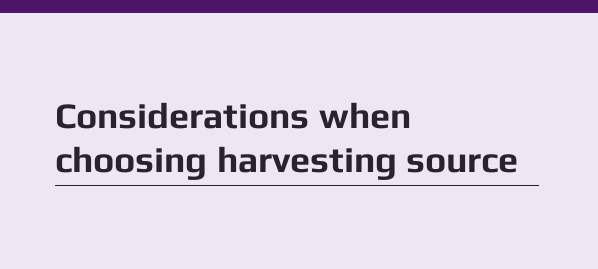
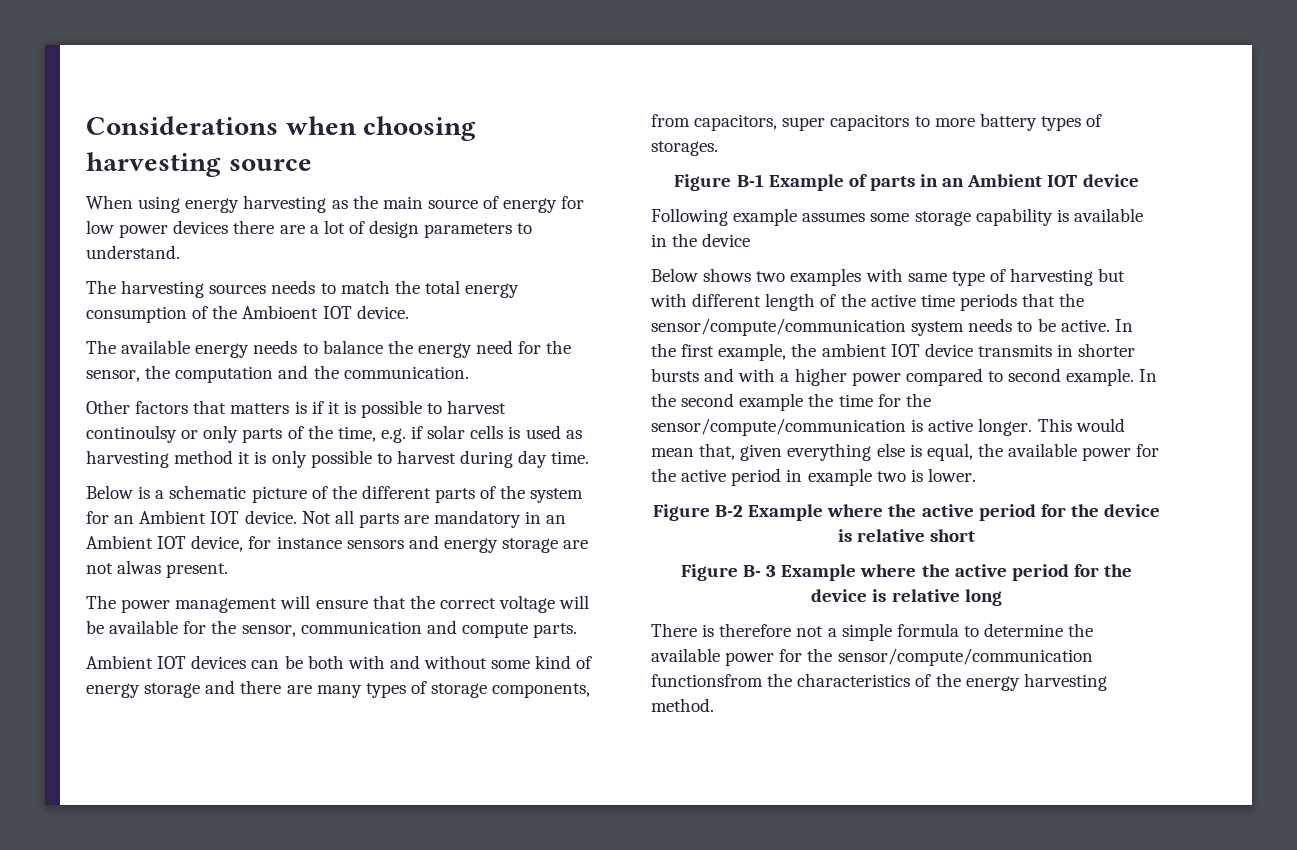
(519, 163) none -> [86,195,585,213] [86,220,533,238] [86,245,180,259] [86,280,520,298] [86,305,409,323] [86,340,572,358] [86,365,469,383] [86,400,507,418] [86,425,582,443] [86,450,590,468] [86,485,584,503] [86,510,567,528] [86,535,589,553] [86,560,229,578] [86,595,590,613] [86,620,578,638] [86,655,593,669] [86,680,591,698] [651,113,1103,131] [651,141,718,156] [674,174,1139,191] [651,208,1143,226] [651,233,751,247] [651,268,1126,286] [650,293,1085,311] [651,318,1133,336] [651,343,1136,361] [651,368,1158,386] [651,393,931,411] [651,418,1125,436] [651,443,1160,461] [651,468,976,486] [652,504,1161,521] [837,529,976,542] [680,564,1133,581] [811,589,1002,606] [651,623,1094,641] [651,648,1093,666] [651,673,1107,691] [651,698,714,712] // When using energy harvesting as the main source of energy for low power devices there are a lot of design parameters to understand. // The harvesting sources needs to match the total energy consumption of the Ambioent IOT device. // The available energy needs to balance the energy need for the sensor, the computation and the communication. // Other factors that matters is if it is possible to harvest continoulsy or only parts of the time, e.g. if solar cells is used as harvesting method it is only possible to harvest during day time. // Below is a schematic picture of the different parts of the system for an Ambient IOT device. Not all parts are mandatory in an Ambient IOT device, for instance sensors and energy storage are not alwas present. // The power management will ensure that the correct voltage will be available for the sensor, communication and compute parts. // Ambient IOT devices can be both with and without some kind of energy storage and there are many types of storage components, from capacitors, super capacitors to more battery types of storages. // Figure B-1 Example of parts in an Ambient IOT device // Following example assumes some storage capability is available in the device // Below shows two examples with same type of harvesting but with different length of the active time periods that the sensor/compute/communication system needs to be active. In the first example, the ambient IOT device transmits in shorter bursts and with a higher power compared to second example. In the second example the time for the sensor/compute/communication is active longer. This would mean that, given everything else is equal, the available power for the active period in example two is lower. // Figure B-2 Example where the active period for the device is relative short // Figure B- 3 Example where the active period for the device is relative long // There is therefore not a simple formula to determine the available power for the sensor/compute/communication functionsfrom the characteristics of the energy harvesting method.

